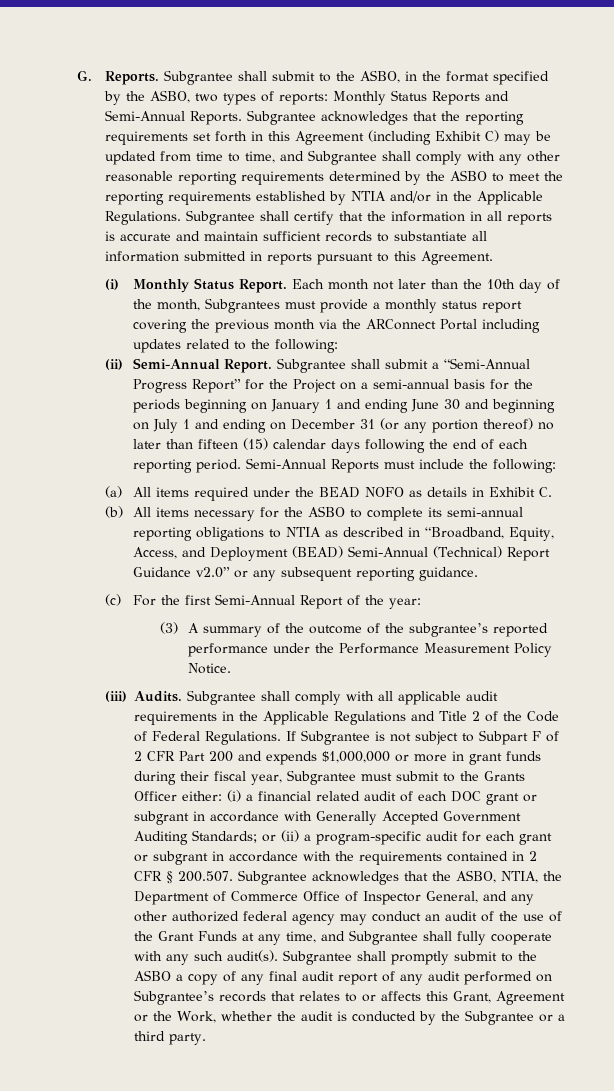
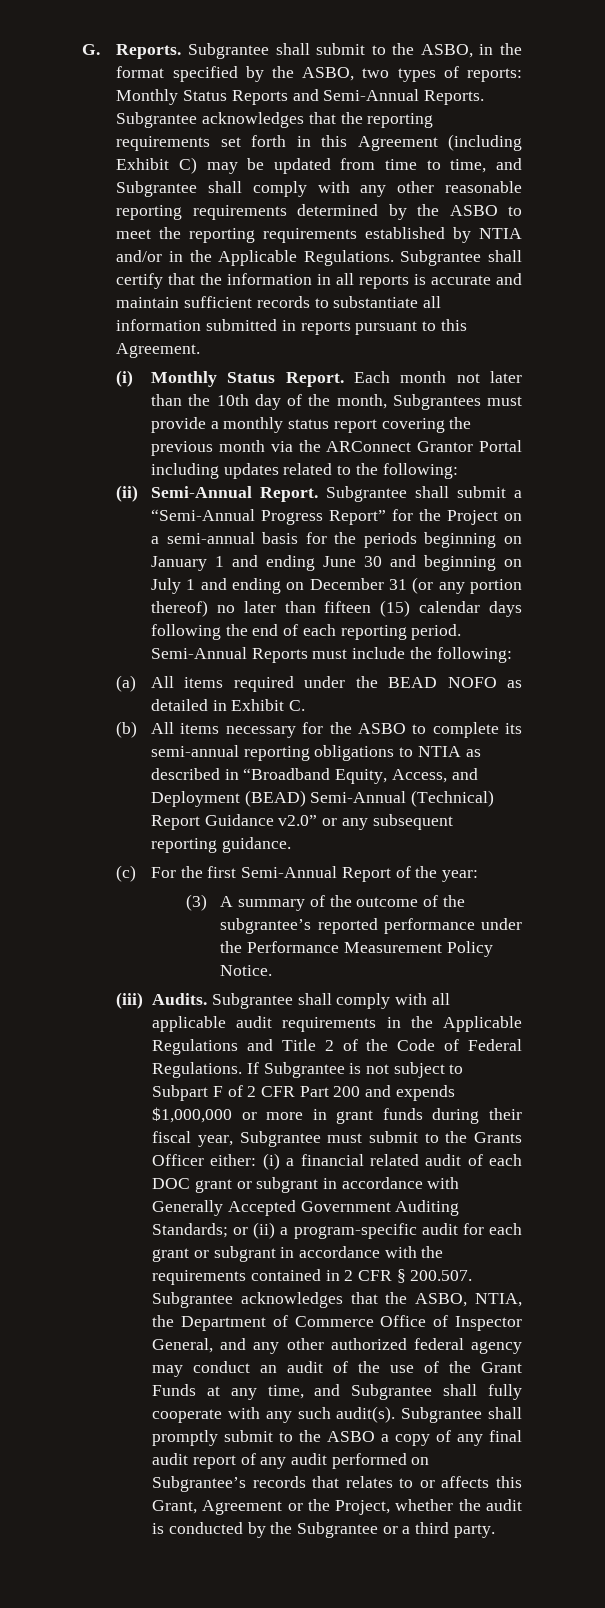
(436, 324) none -> [417,441,474,452] Grantor
[426,487,467,497] details -> [151,699,209,711] detailed
[424,527,504,539] “Broadband, -> [243,768,331,780] “Broadband
[176,1011,216,1023] Work, -> [335,1500,391,1515] Project,

